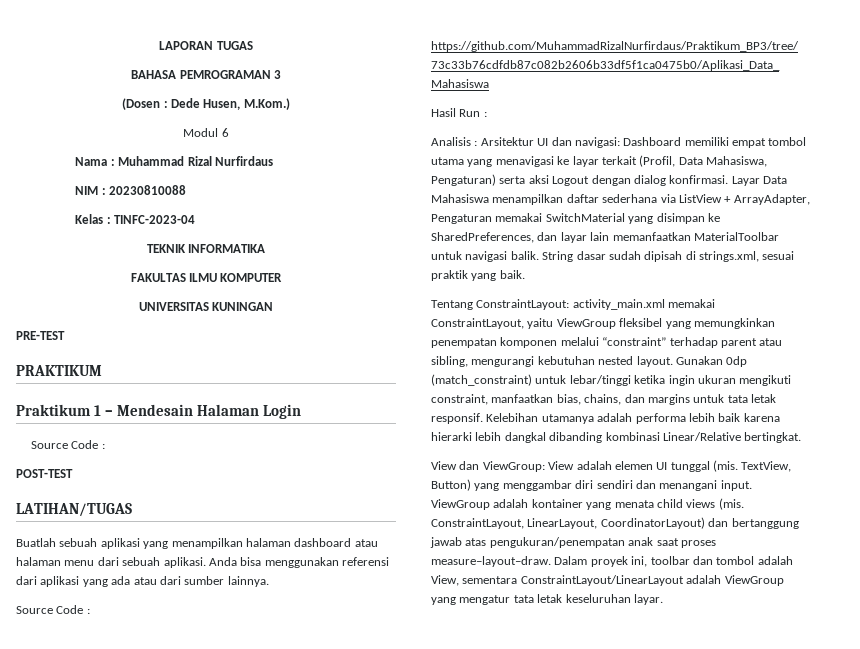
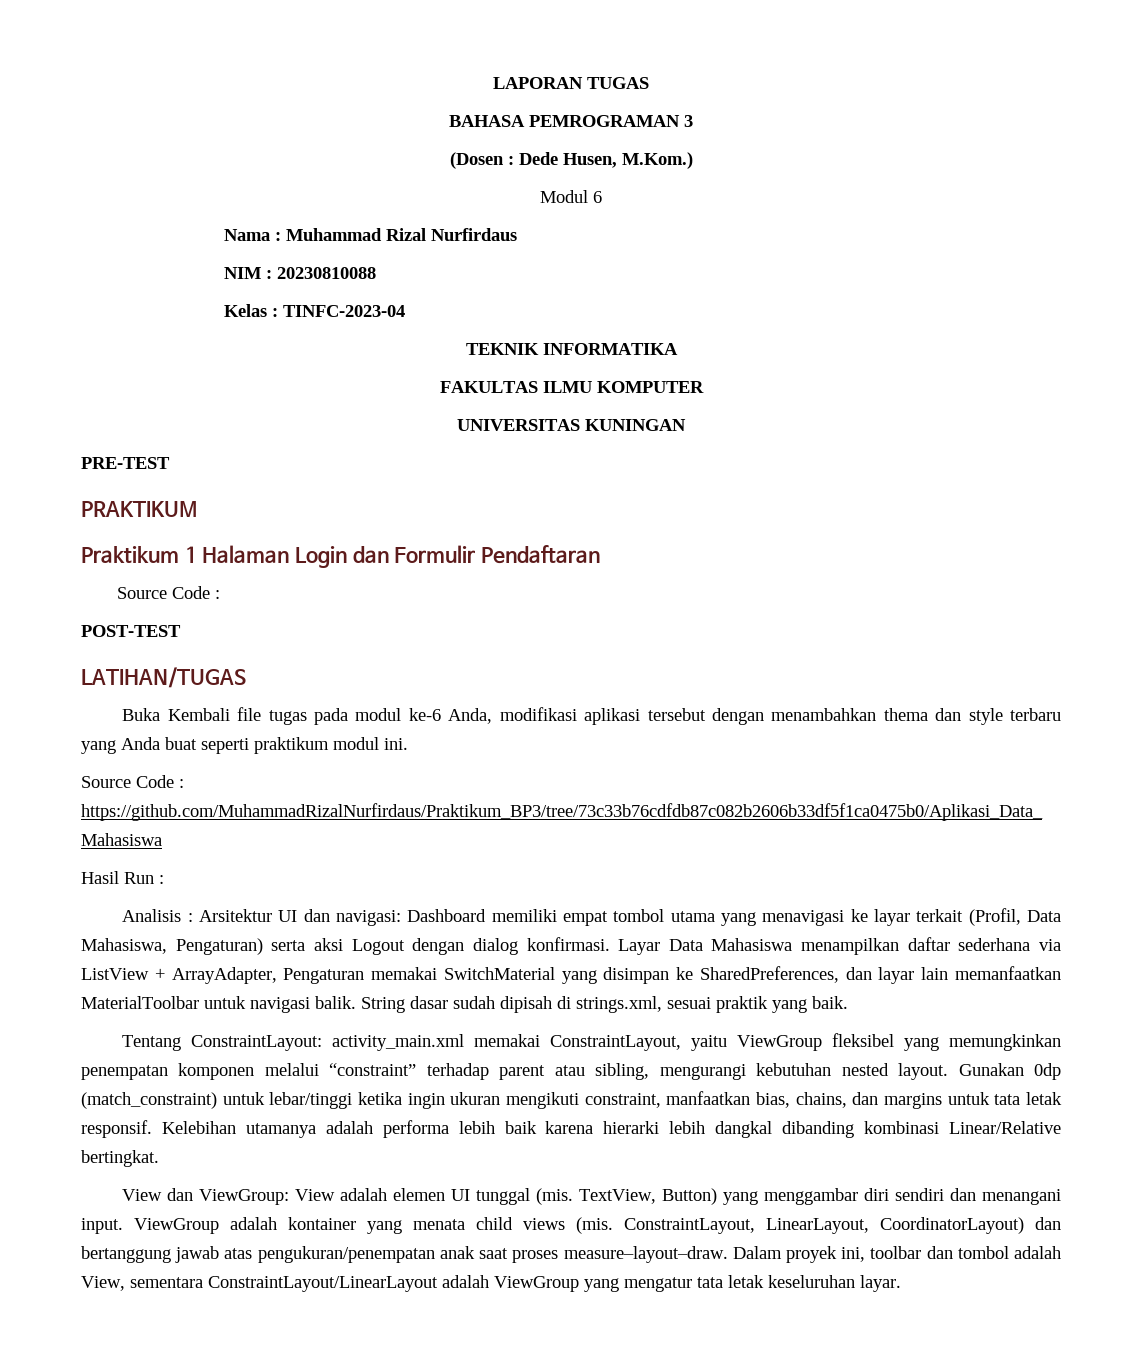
[105,404,194,416] – Mendesain -> (197, 554) none
(302, 411) none -> [352,545,600,564] dan Formulir Pendaftaran
[16,538,378,549] [16,557,389,568] [16,576,269,587] Buatlah sebuah aplikasi yang menampilkan halaman dashboard atau halaman menu dari sebuah aplikasi. Anda bisa menggunakan referensi dari aplikasi yang ada atau dari sumber lainnya. -> [122,707,1061,725] [81,737,408,754] Buka Kembali file tugas pada modul ke-6 Anda, modifikasi aplikasi tersebut dengan menambahkan thema dan style terbaru yang Anda buat seperti praktikum modul ini.

